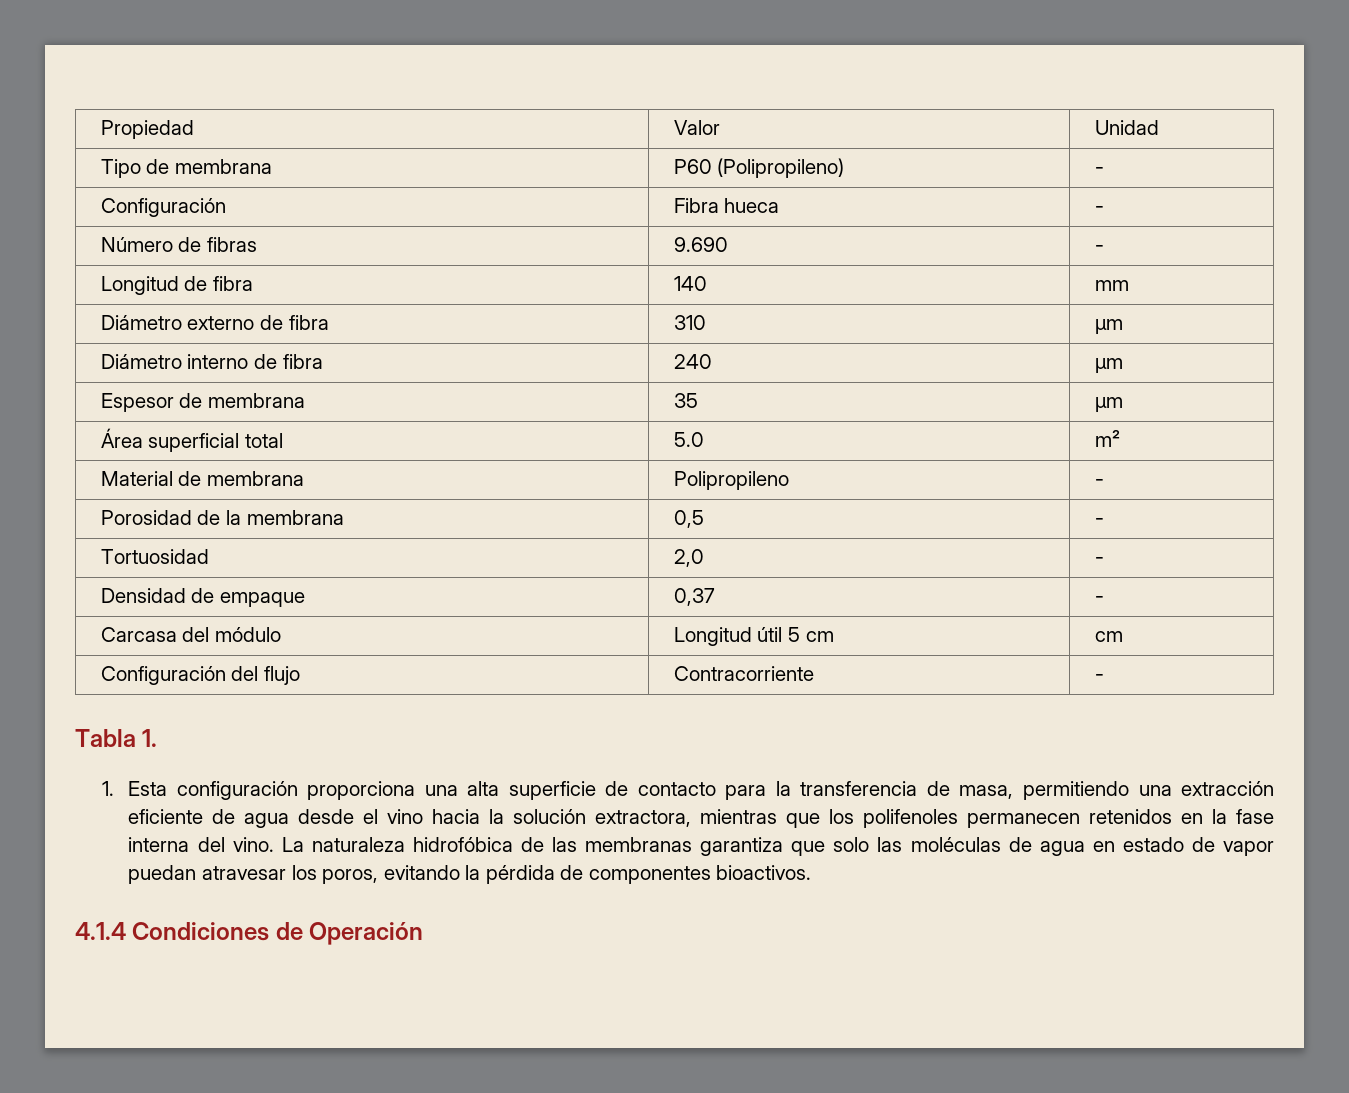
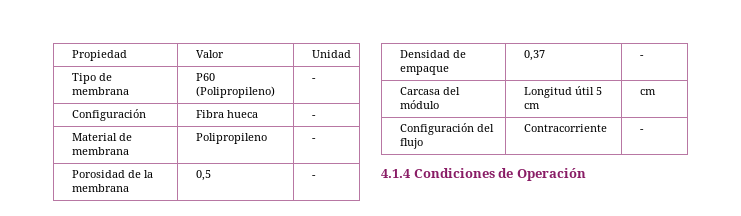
[100,237,257,252] [673,237,728,252] [1094,245,1104,252] [100,276,253,295] [673,276,707,291] [1094,280,1129,291] [100,315,329,330] [673,315,706,330] [1094,319,1123,335] [100,354,323,369] [673,354,712,369] [1094,358,1123,374] [100,393,305,412] [673,393,698,408] [1094,397,1123,413] [100,428,283,452] [673,432,704,447] [1094,430,1120,447] // Número de fibras | 9.690 | - // Longitud de fibra | 140 | mm // Diámetro externo de fibra | 310 | µm // Diámetro interno de fibra | 240 | µm // Espesor de membrana | 35 | µm // Área superficial total | 5.0 | m² -> (317, 116) none
[100,549,209,564] [673,549,704,567] [1094,557,1104,564] // Tortuosidad | 2,0 | - -> (317, 176) none
[75,729,158,747] [101,781,1275,800] [128,809,1274,828] [128,837,1275,856] [128,865,812,884] // Tabla 1. // 1. Esta configuración proporciona una alta superficie de contacto para la transferencia de masa, permitiendo una extracción eficiente de agua desde el vino hacia la solución extractora, mientras que los polifenoles permanecen retenidos en la fase interna del vino. La naturaleza hidrofóbica de las membranas garantiza que solo las moléculas de agua en estado de vapor puedan atravesar los poros, evitando la pérdida de componentes bioactivos. -> (645, 130) none

